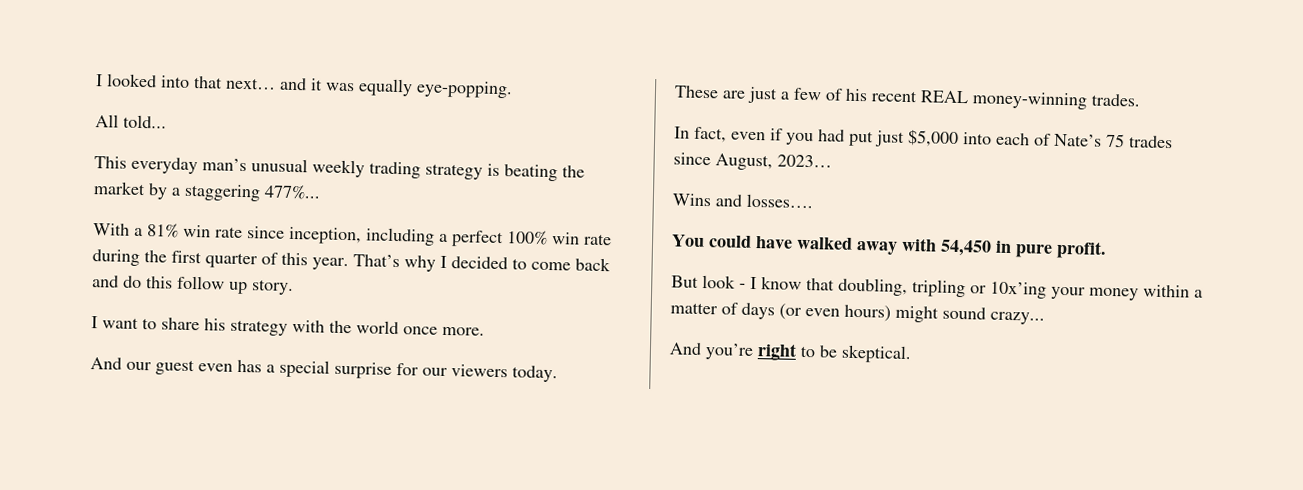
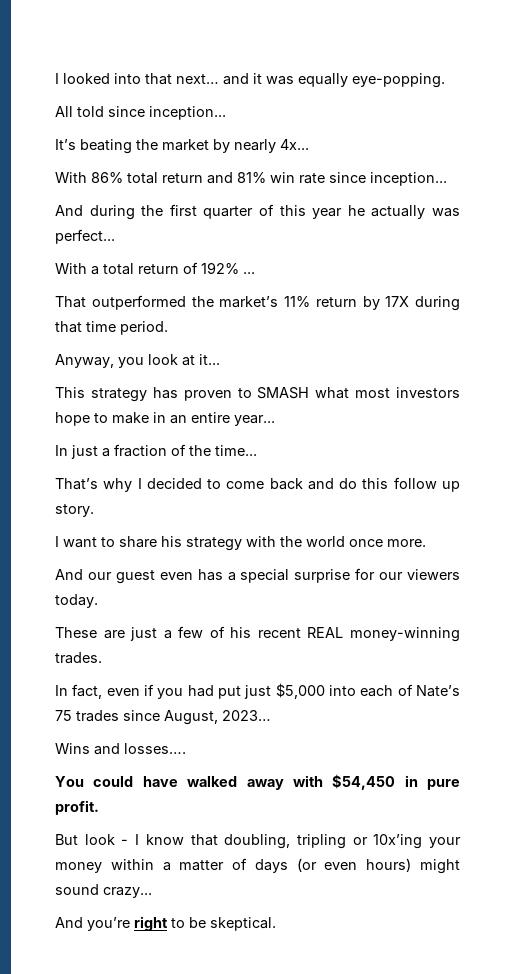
[123,114,167,129] [94,156,585,182] [93,181,321,202] [93,223,612,248] told... // This everyday man’s unusual weekly trading strategy is beating the market by a staggering 477%... // With a 81% win rate since inception, including a perfect 100% win rate -> [77,106,226,120] [55,139,309,154] [55,172,447,186] [55,205,83,216] told since inception... // It’s beating the market by nearly 4x... // With 86% total return and 81% win rate since inception... // And
[312,257,349,271] year. -> [312,205,461,219] [55,229,115,244] [55,262,255,275] [55,295,460,311] [55,321,168,335] [55,354,220,368] [55,387,460,402] [55,412,275,426] [55,444,257,459] year he actually was perfect... // With a total return of 192% ... // That outperformed the market’s 11% return by 17X during that time period. // Anyway, you look at it... // This strategy has proven to SMASH what most investors hope to make in an entire year... // In just a fraction of the time... //
[940,239,992,257] 54,450 -> [332,774,396,790] $54,450

